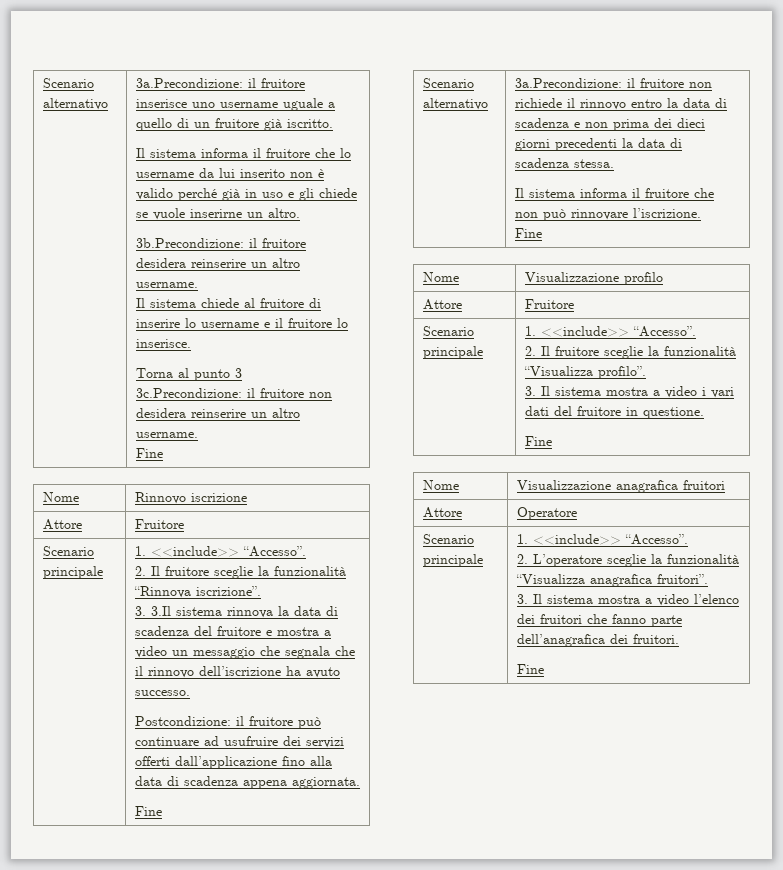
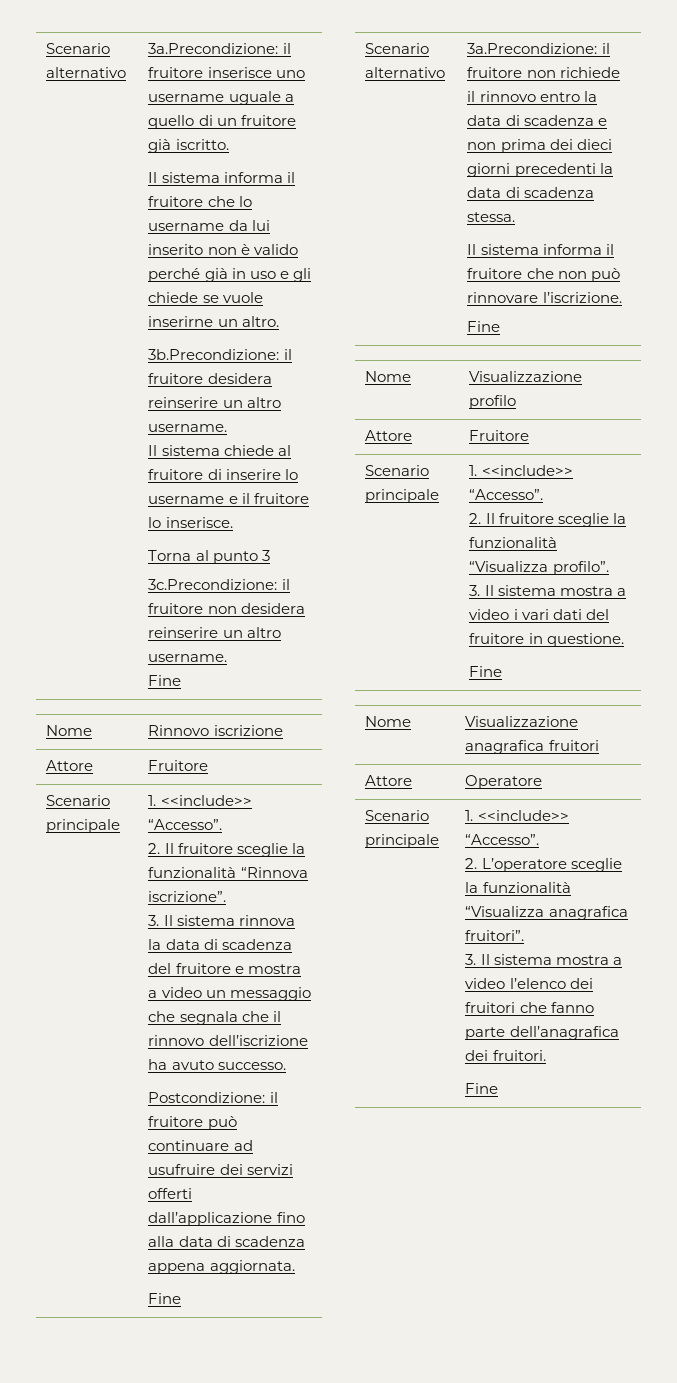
[150,606,171,616] 3.Il -> [163,915,173,926] Il

